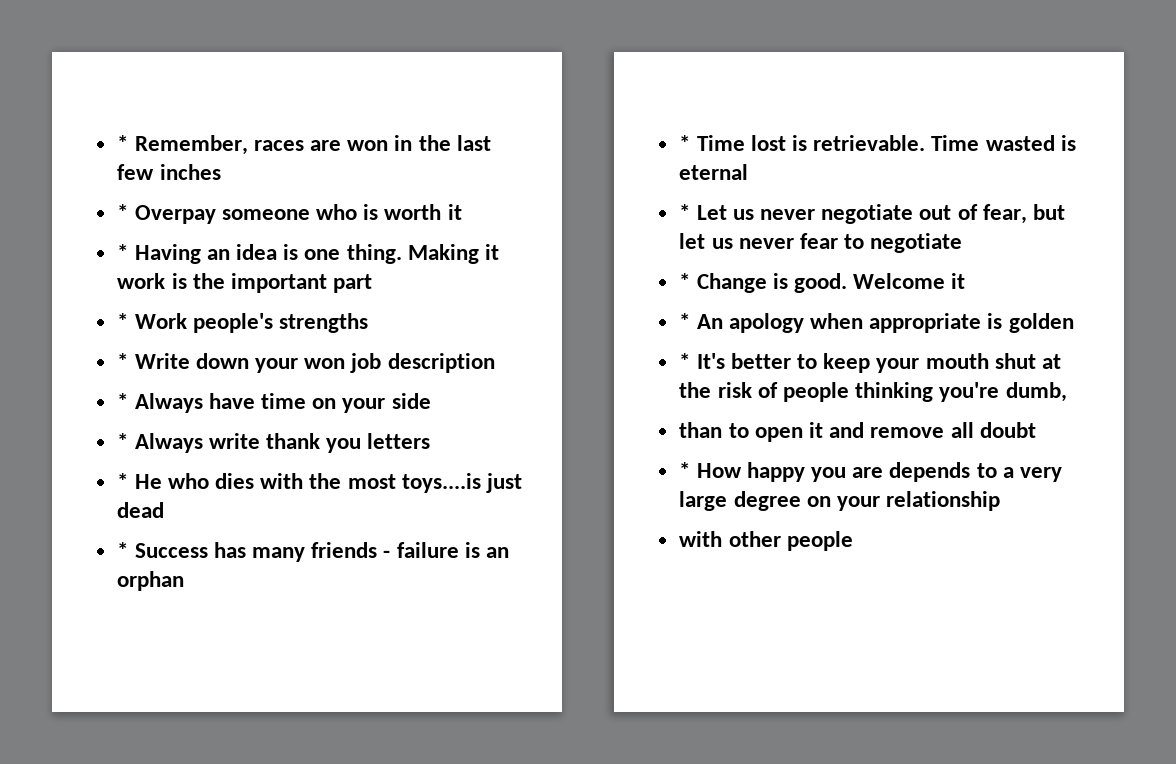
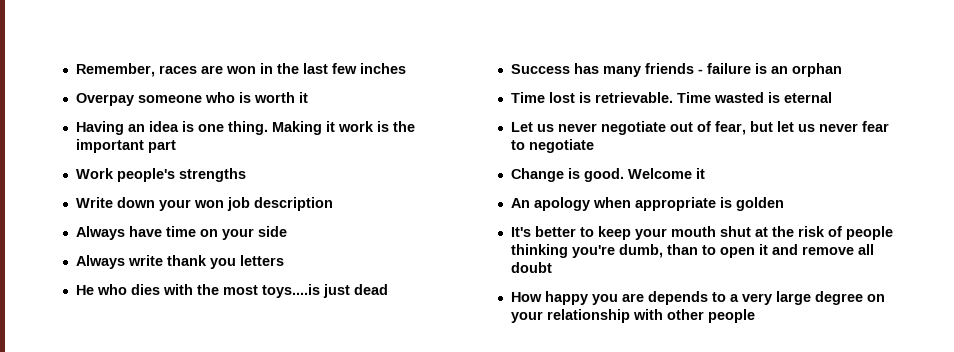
[117,135,129,151] * -> (75, 70) none
[117,204,129,220] * -> (406, 68) none
[117,244,129,260] * -> (308, 97) none
[117,313,129,329] * -> (176, 146) none
[117,353,129,369] * -> (246, 175) none
[117,393,129,409] * -> (333, 204) none
[117,433,129,449] * -> (287, 231) none
[117,473,129,489] * -> (284, 260) none
[117,542,129,558] * -> (388, 289) none
[679,135,691,151] * -> (842, 70) none
[679,204,691,220] * -> (832, 97) none
[679,273,691,289] * -> (594, 146) none
[679,313,691,329] * -> (705, 173) none
[679,353,691,369] * -> (784, 204) none
(1067, 392) // -> (663, 251) none
[679,462,691,478] * -> (552, 267) none
(1001, 501) // -> (630, 316) none

